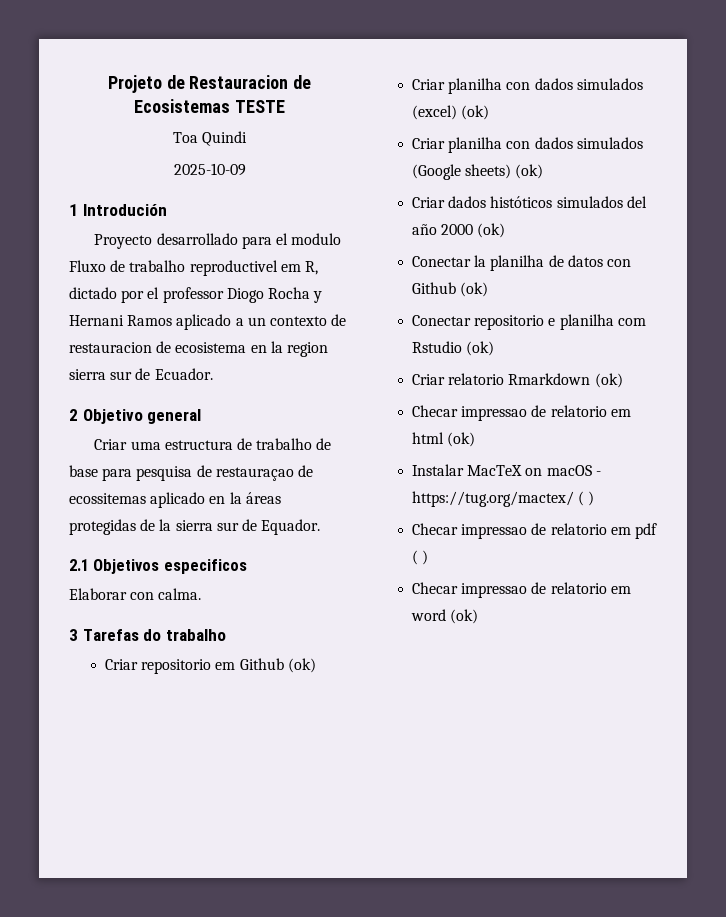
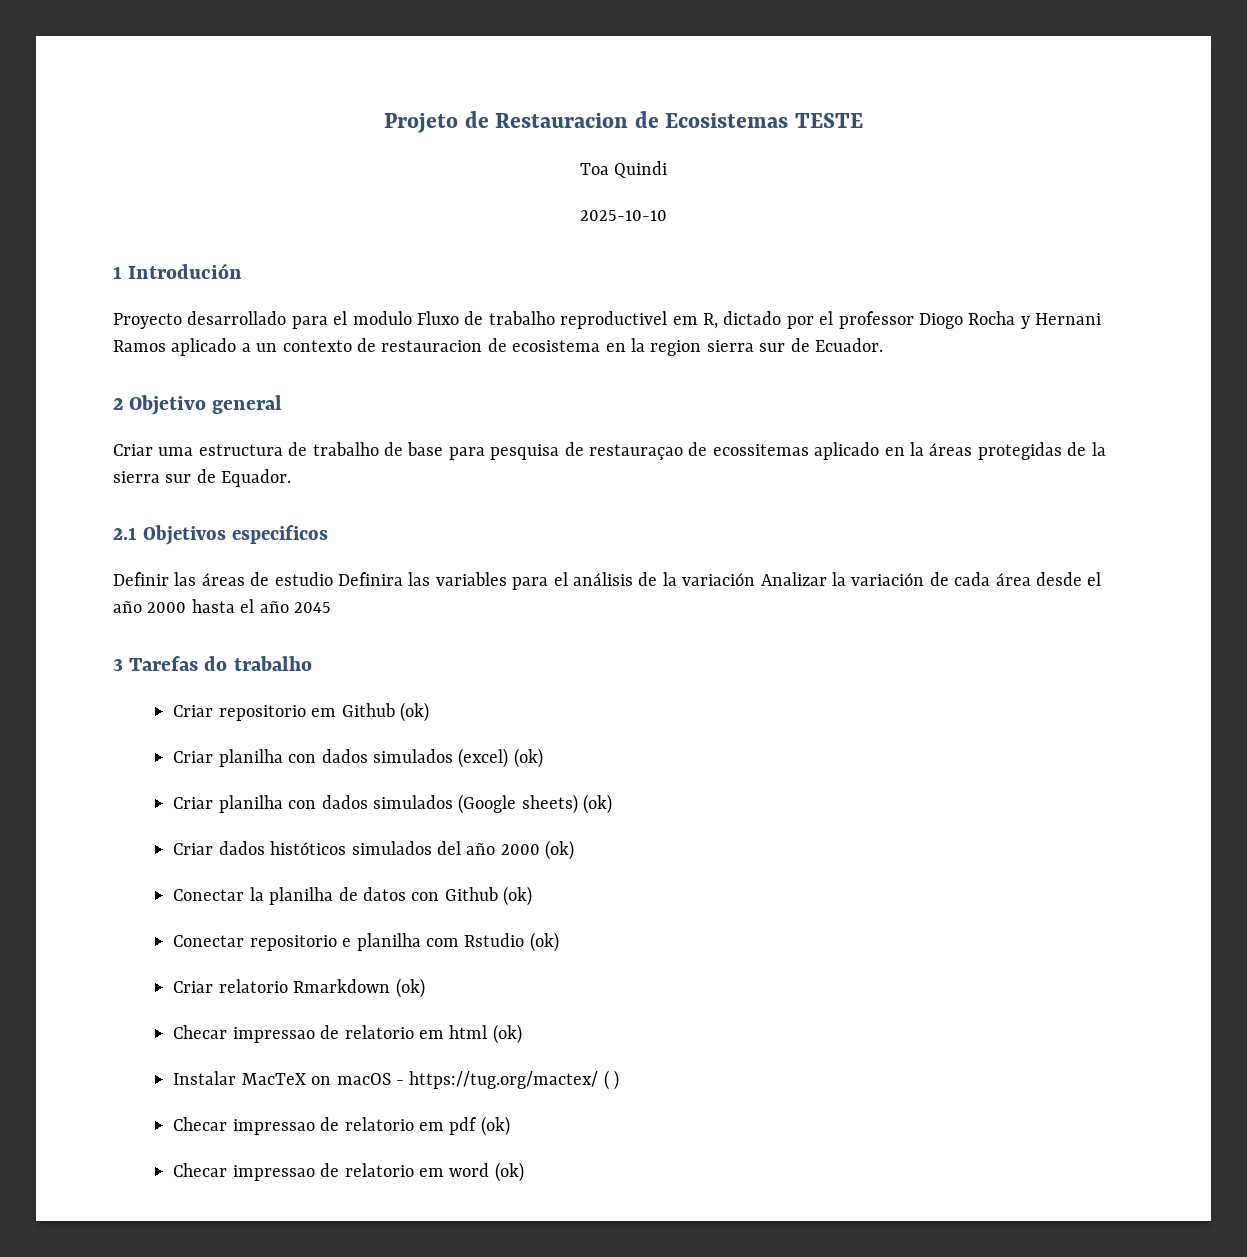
[173,163,246,176] 2025-10-09 -> [580,210,667,221] 2025-10-10
[69,588,202,600] Elaborar con calma. -> [113,572,1102,590] [113,599,331,613] Definir las áreas de estudio Definira las variables para el análisis de la variación Analizar la variación de cada área desde el año 2000 hasta el año 2045
[412,550,429,565] ( ) -> [480,1116,510,1136] (ok)

